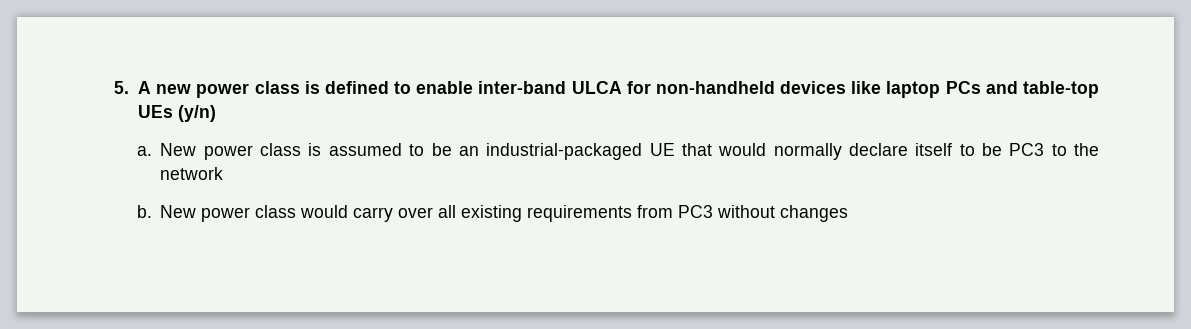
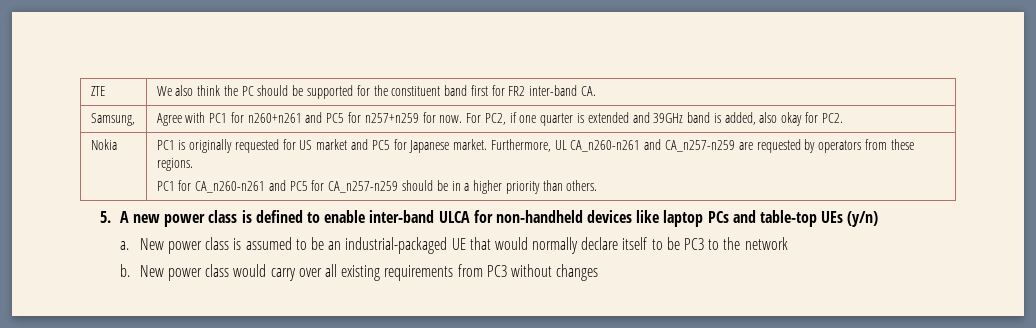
(114, 87) none -> [90,86,105,96] [156,85,597,99] [90,113,135,126] [156,112,843,126] [90,139,117,150] [156,139,914,153] [156,158,193,171] [156,180,598,194] ZTE | We also think the PC should be supported for the constituent band first for FR2 inter-band CA. // Samsung, | Agree with PC1 for n260+n261 and PC5 for n257+n259 for now. For PC2, if one quarter is extended and 39GHz band is added, also okay for PC2. // Nokia | PC1 is originally requested for US market and PC5 for Japanese market. Furthermore, UL CA_n260-n261 and CA_n257-n259 are requested by operators from these regions. // PC1 for CA_n260-n261 and PC5 for CA_n257-n259 should be in a higher priority than others. //

